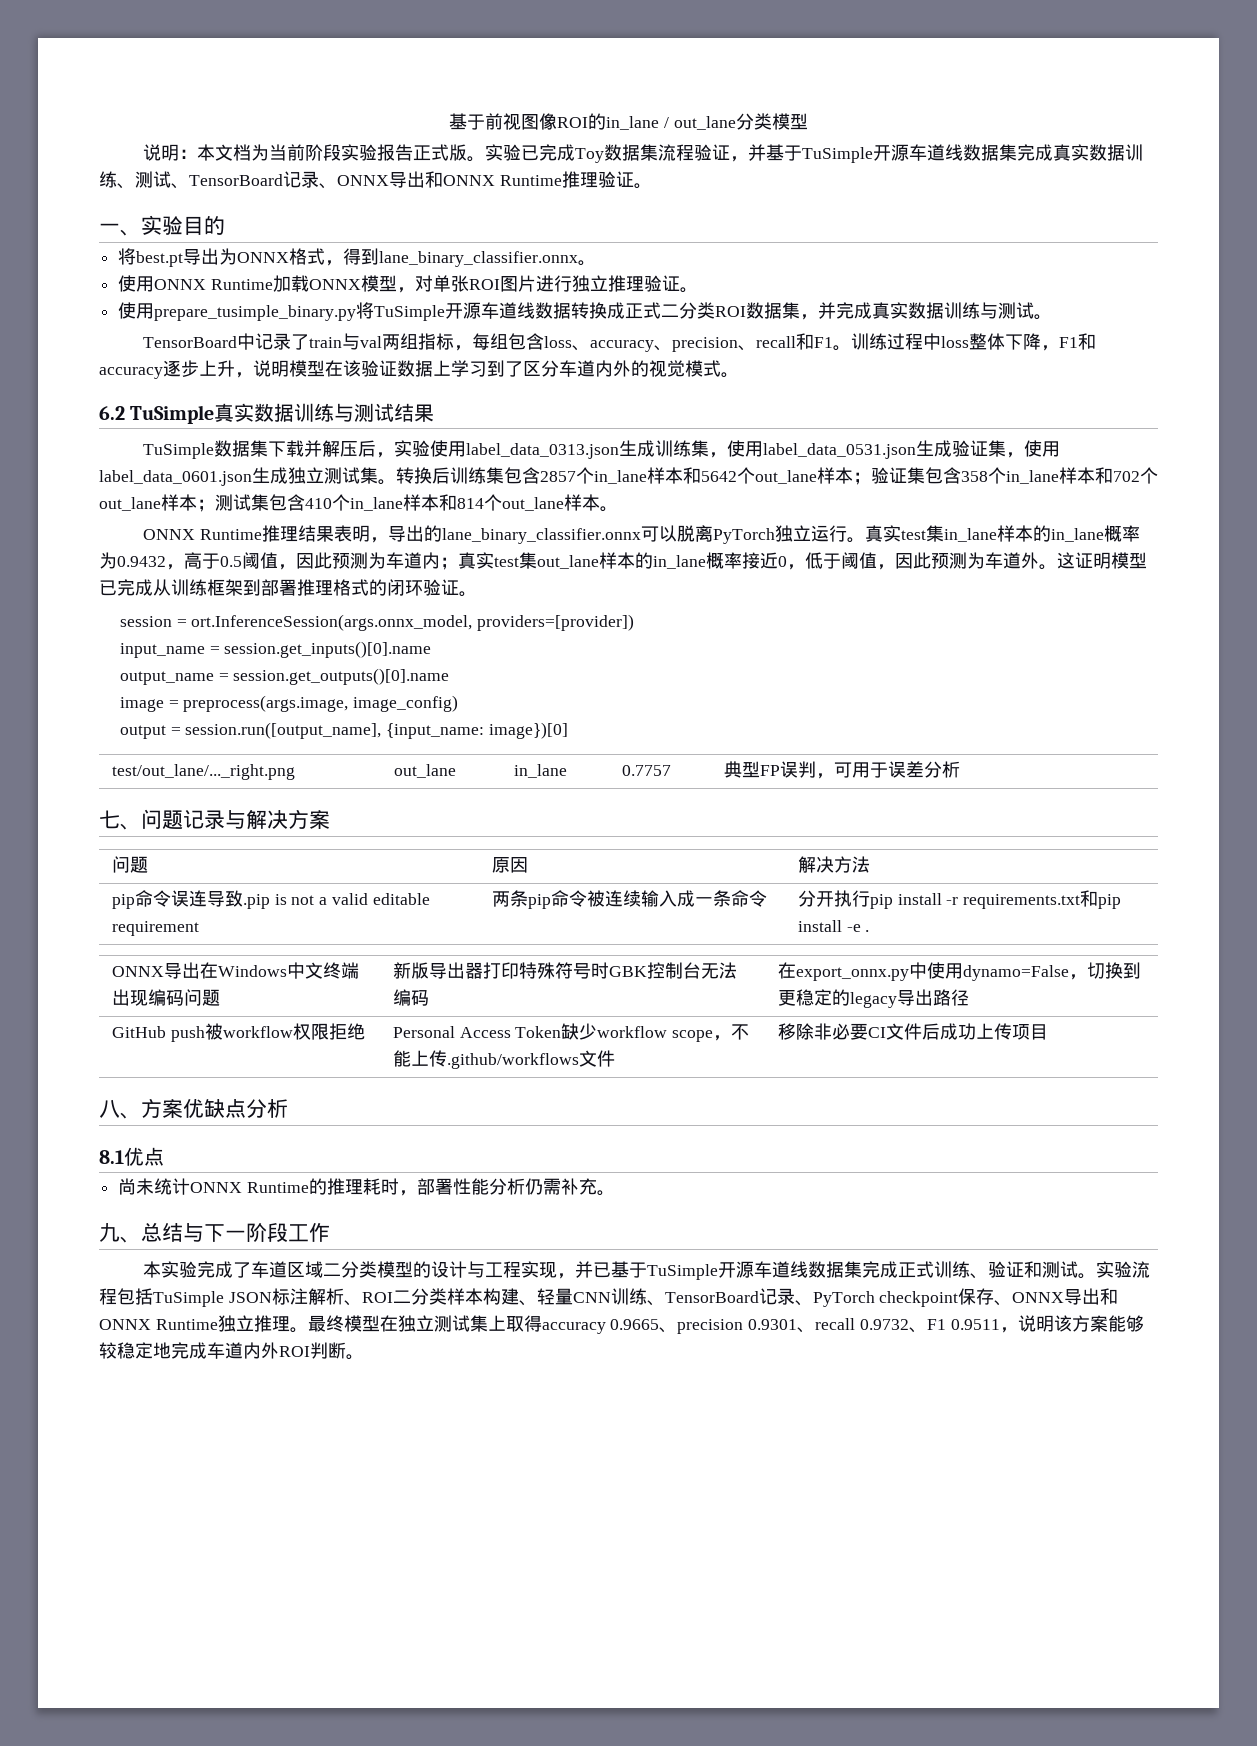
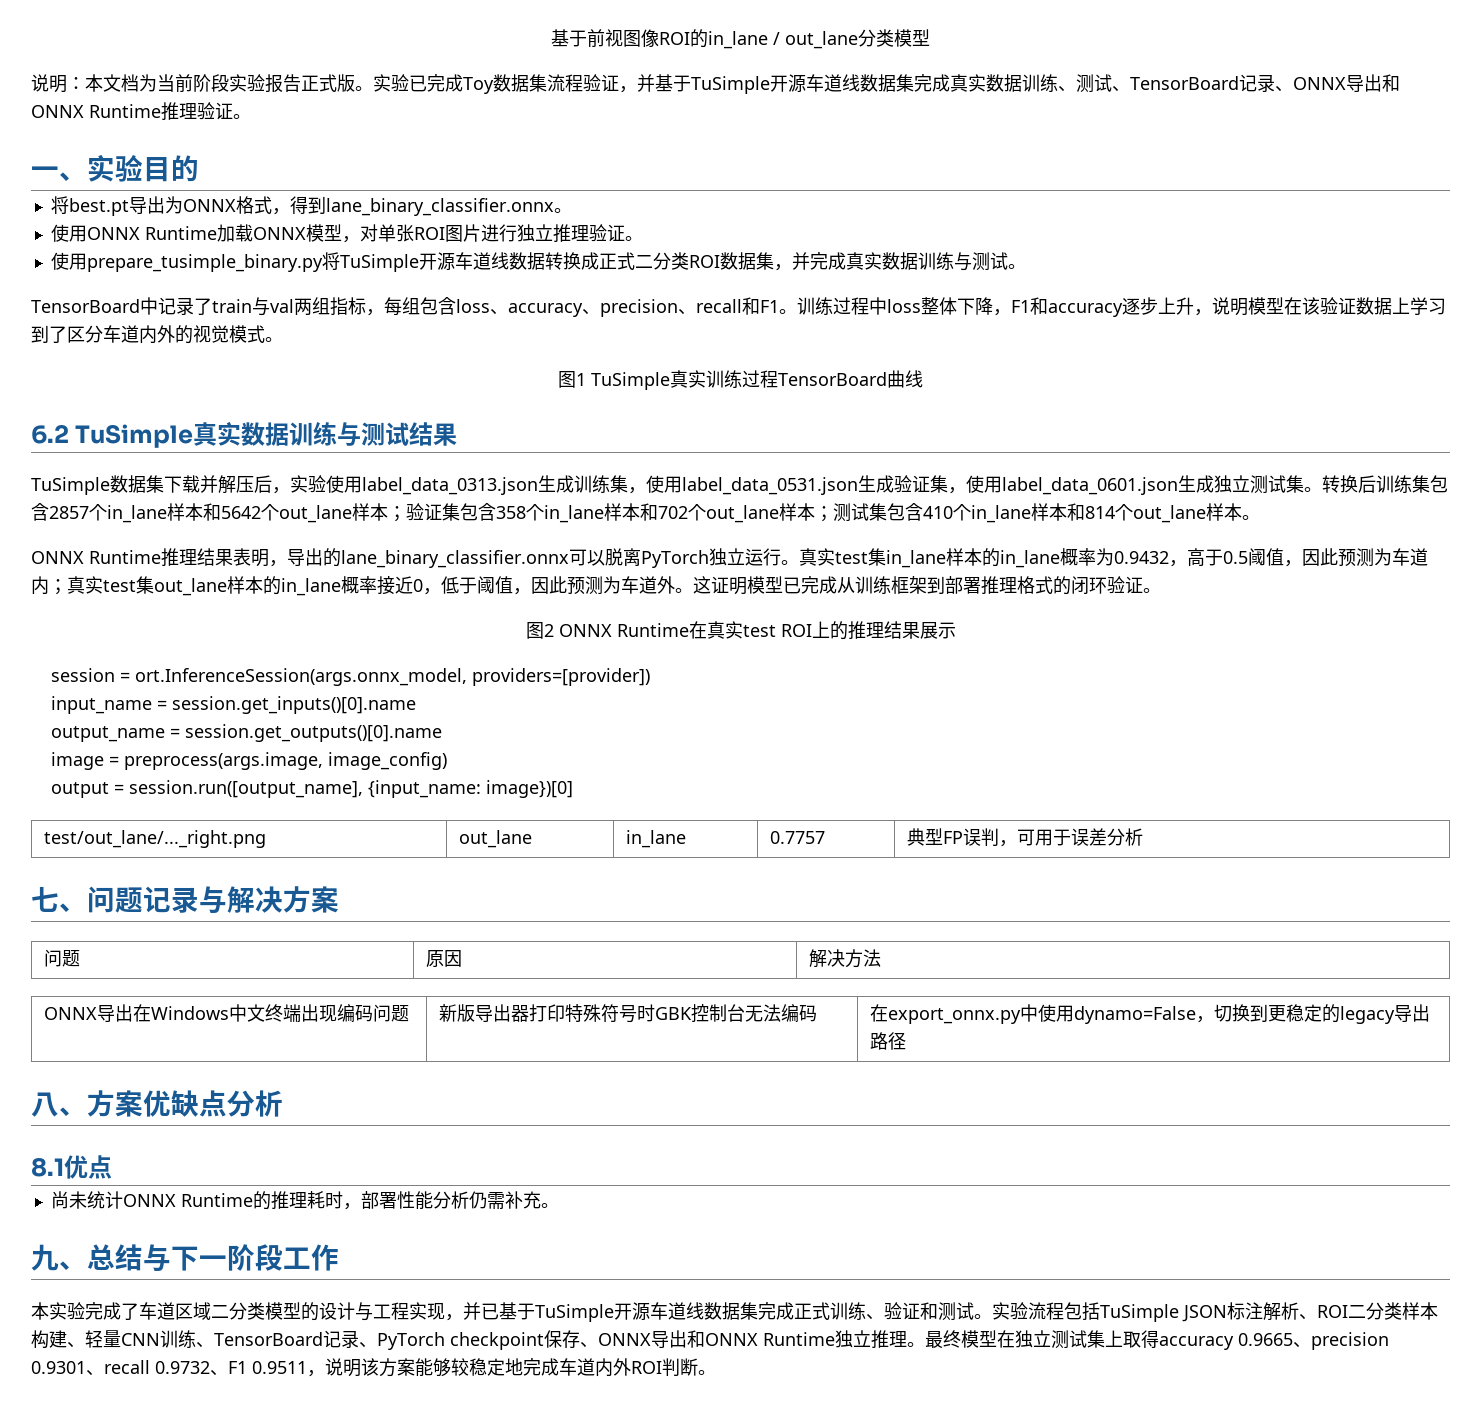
(739, 375) none -> [558,370,923,390] // 图1 TuSimple真实训练过程TensorBoard曲线
(477, 594) none -> [525,621,956,640] // 图2 ONNX Runtime在真实test ROI上的推理结果展示
[111,890,430,909] [111,921,199,936] [491,890,767,909] [797,890,1122,909] [797,920,870,932] // pip命令误连导致.pip is not a valid editable requirement | 两条pip命令被连续输入成一条命令 | 分开执行pip install -r requirements.txt和pip install -e . -> (881, 958) none
[111,1023,365,1042] [392,1023,750,1042] [392,1050,615,1069] [777,1023,1048,1040] // GitHub push被workflow权限拒绝 | Personal Access Token缺少workflow scope，不能上传.github/workflows文件 | 移除非必要CI文件后成功上传项目 -> (906, 1041) none

